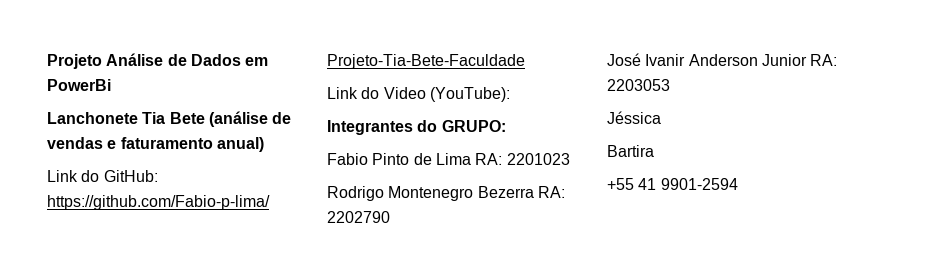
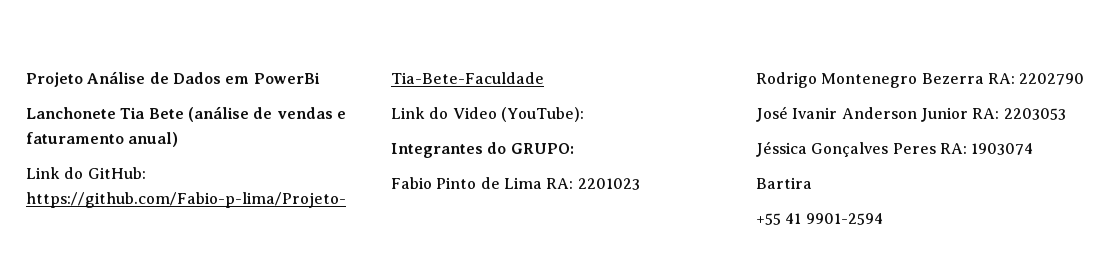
(661, 117) none -> [811,142,1034,157] Gonçalves Peres RA: 1903074

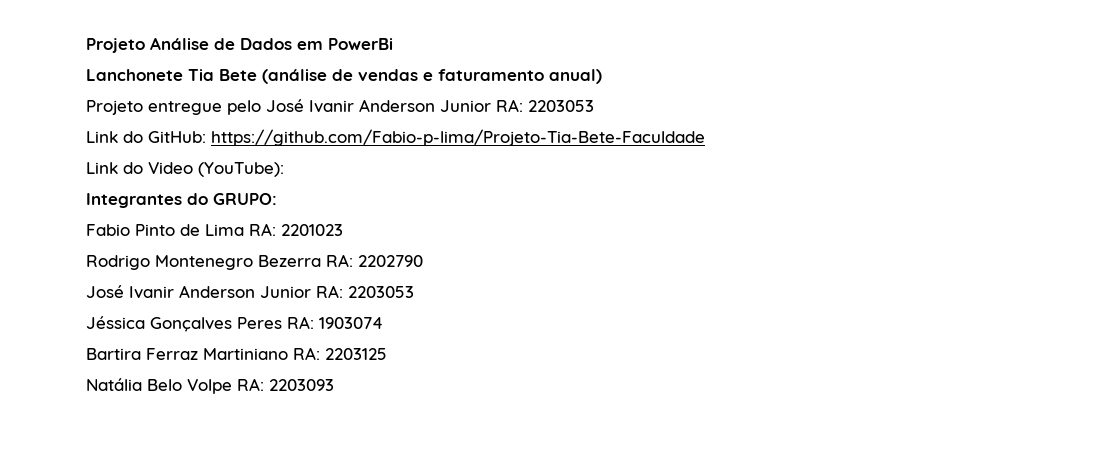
(179, 139) none -> [86,99,594,115] // Projeto entregue pelo José Ivanir Anderson Junior RA: 2203053
[756,213,883,225] // +55 41 9901-2594 -> [146,347,387,360] [86,378,334,394] Ferraz Martiniano RA: 2203125 // Natália Belo Volpe RA: 2203093

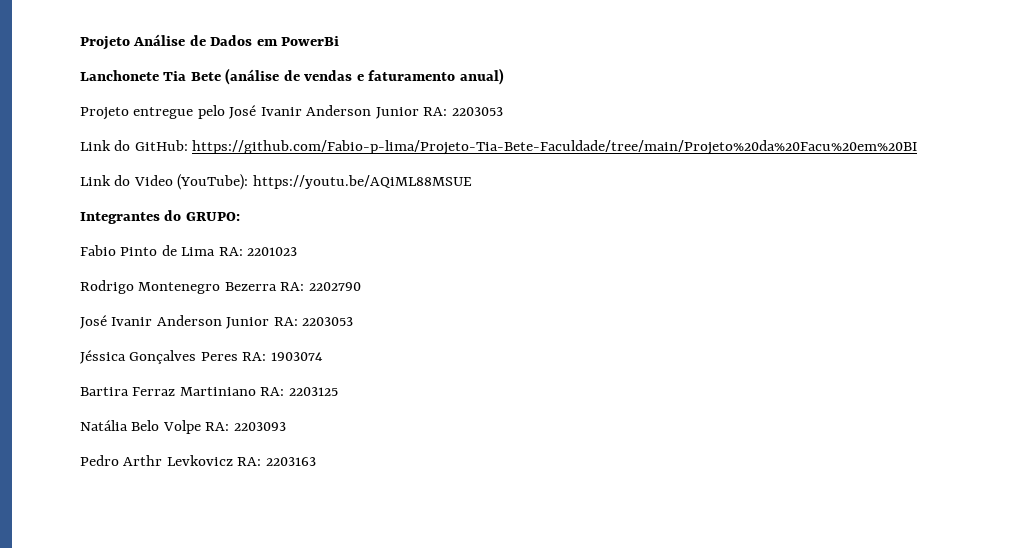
[211,129,705,146] https://github.com/Fabio-p-lima/Projeto-Tia-Bete-Faculdade -> [192,140,918,155] https://github.com/Fabio-p-lima/Projeto-Tia-Bete-Faculdade/tree/main/Projeto%20da%20Facu%20em%20BI
(284, 169) none -> [252,175,472,189] https://youtu.be/AQiML88MSUE
(334, 385) none -> [80,455,316,466] // Pedro Arthr Levkovicz RA: 2203163

